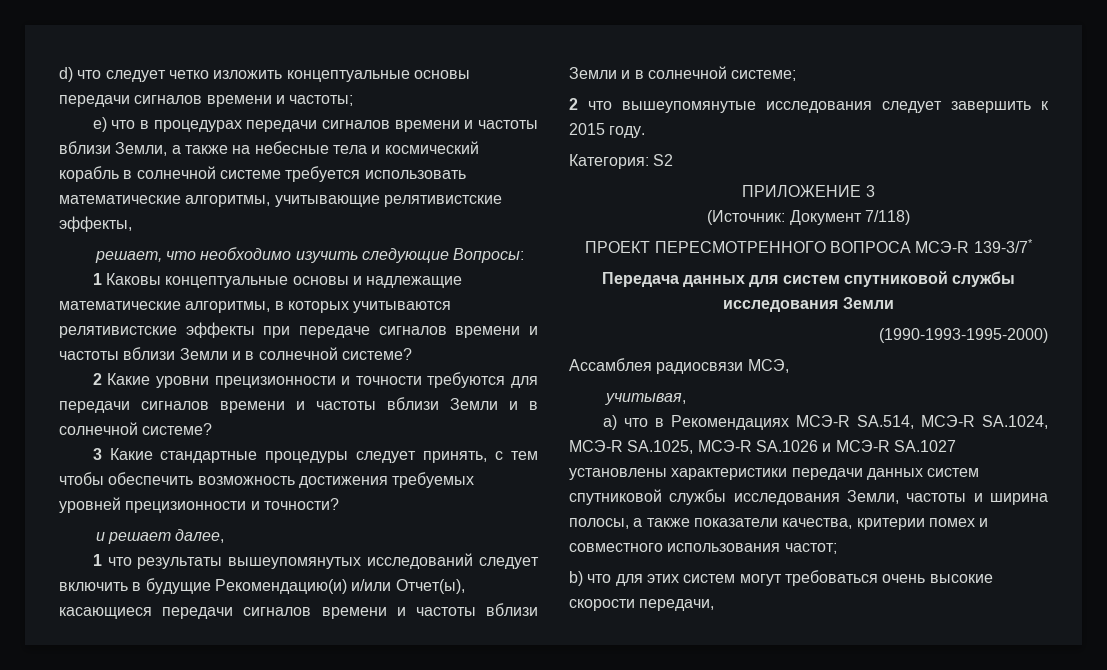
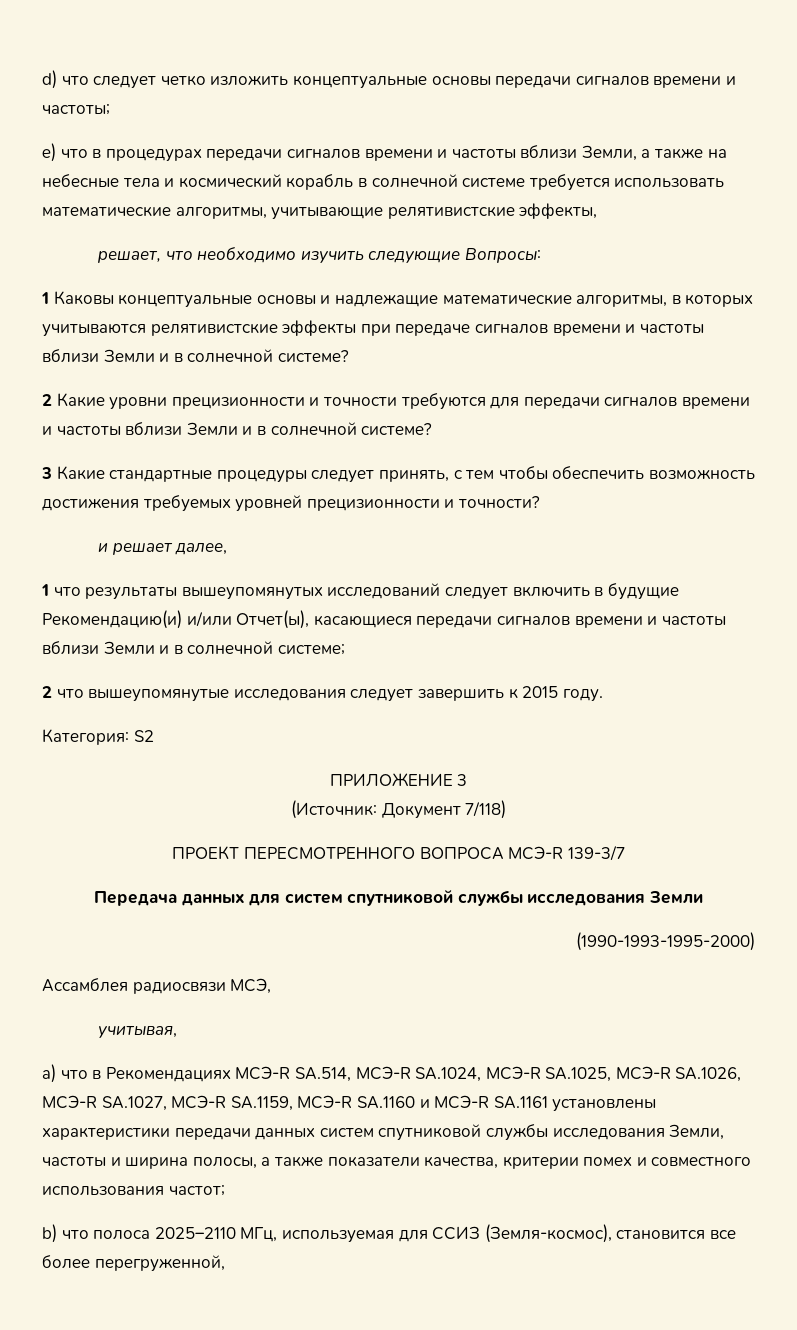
[973,239,1033,253] 139-3/7* -> [567,845,625,861] 139-3/7
[755,440,818,452] SA.1026 -> [675,1067,742,1082] [42,1095,415,1111] SA.1026, МСЭ-R SA.1027, МСЭ-R SA.1159, МСЭ-R SA.1160
[893,440,956,452] SA.1027 -> [493,1096,548,1109] SA.1161
[615,570,993,586] [569,599,715,611] для этих систем могут требоваться очень высокие скорости передачи, -> [93,1224,736,1243] [42,1255,225,1272] полоса 2025–2110 МГц, используемая для ССИЗ (Земля-космос), становится все более перегруженной,

